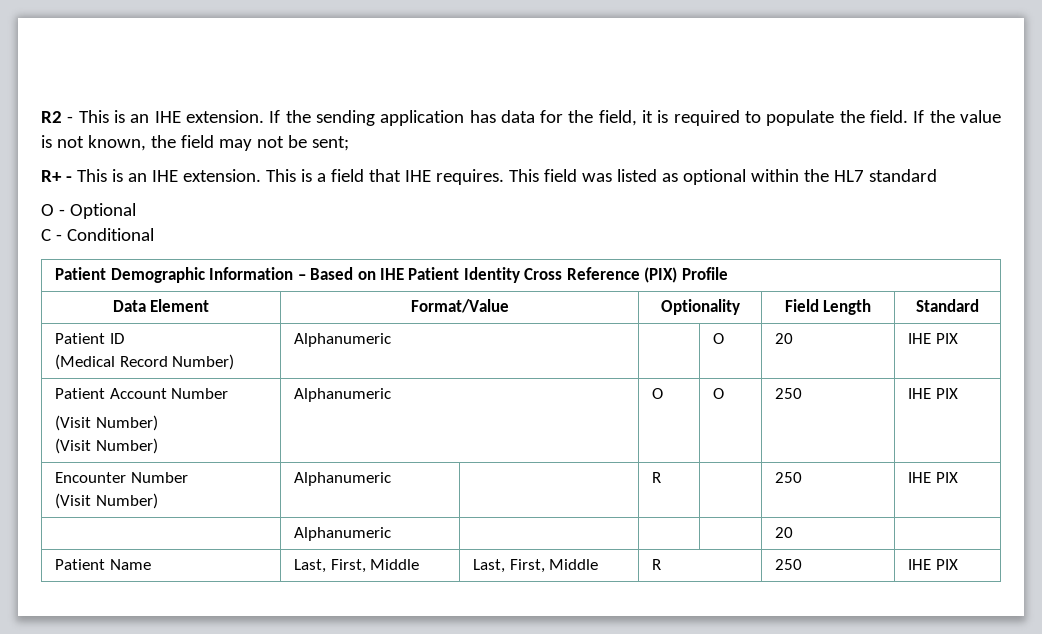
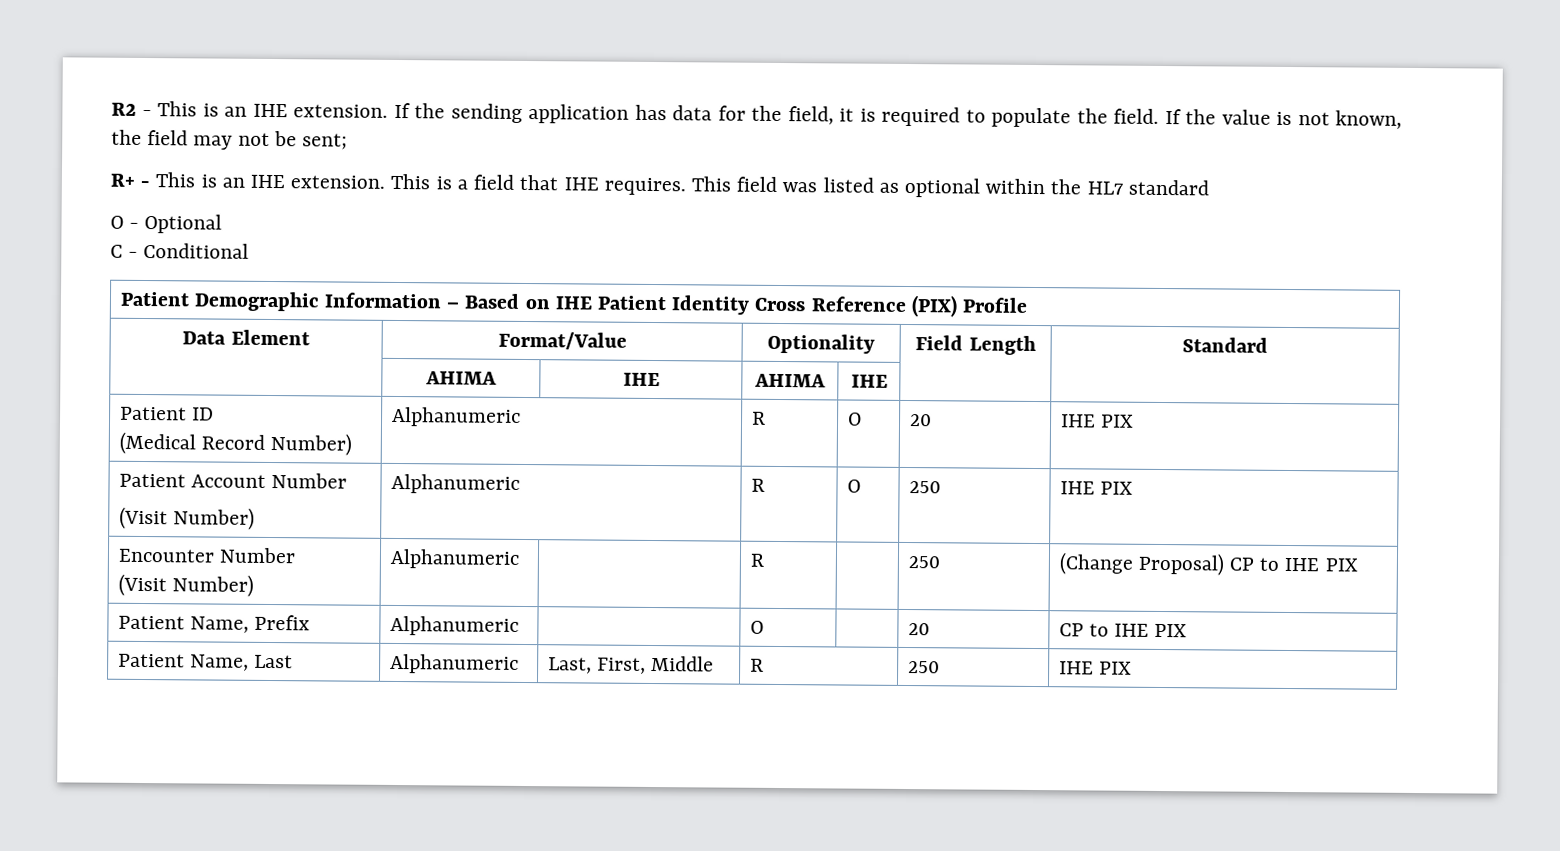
(979, 305) none -> [425,371,497,385] [622,372,660,387] [754,373,826,388] [850,374,888,388] // | AHIMA | IHE | AHIMA | IHE | |
(392, 340) none -> [751,411,766,425] R
[55,438,158,454] [294,388,392,402] [652,388,664,399] // (Visit Number) | Alphanumeric | O -> [390,473,520,494] [750,478,765,492] | Alphanumeric | R
[908,472,958,483] [294,527,392,541] [775,527,794,538] [55,559,151,570] [294,559,420,573] IHE PIX // | Alphanumeric | | | | 20 | // Patient Name | Last, First, Middle -> [1058,552,1358,576] [117,614,310,633] [389,615,519,636] [749,620,764,634] [907,623,930,636] [1058,623,1188,638] [117,653,293,671] [389,653,519,674] (Change Proposal) CP to IHE PIX // Patient Name, Prefix | Alphanumeric | | O | | 20 | CP to IHE PIX // Patient Name, Last | Alphanumeric

